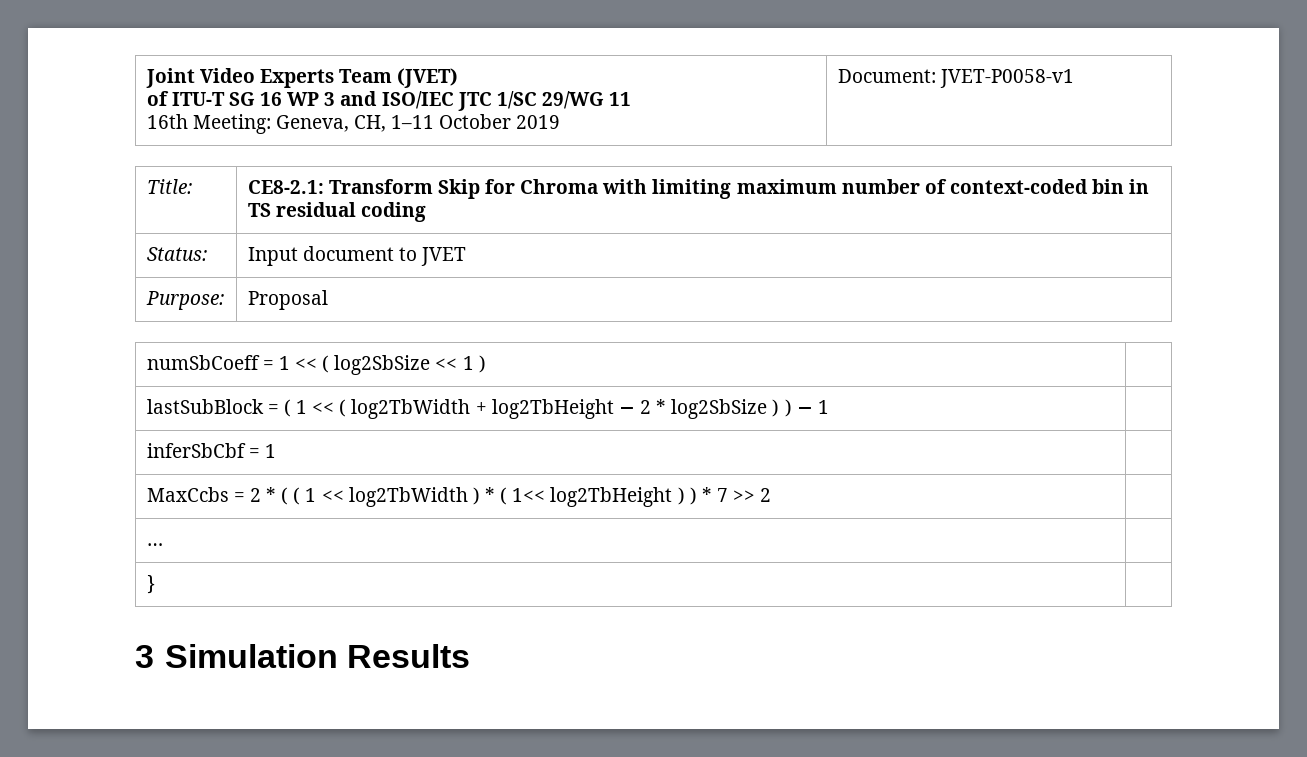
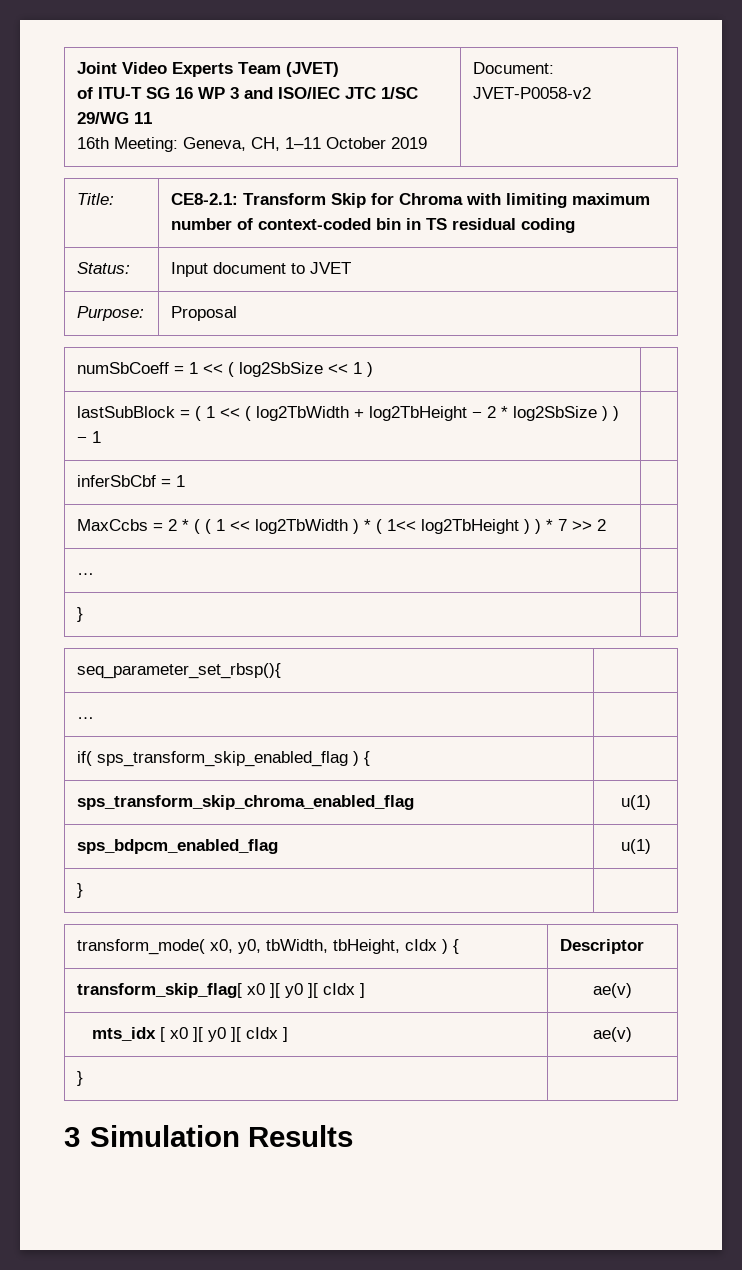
[939,69,1074,88] JVET-P0058-v1 -> [473,87,592,99] JVET-P0058-v2
(155, 584) none -> [77,663,282,679] [77,717,95,719] [77,751,371,767] [77,795,415,810] [620,795,651,810] [77,839,279,854] [620,839,651,854] [77,883,84,898] [77,939,460,955] [560,939,645,954] [77,983,366,998] [593,983,632,998] [91,1027,288,1042] [593,1027,632,1042] [77,1071,84,1086] // seq_parameter_set_rbsp(){ | // … | // if( sps_transform_skip_enabled_flag ) { | // sps_transform_skip_chroma_enabled_flag | u(1) // sps_bdpcm_enabled_flag | u(1) // } | // transform_mode( x0, y0, tbWidth, tbHeight, cIdx ) { | Descriptor // transform_skip_flag[ x0 ][ y0 ][ cIdx ] | ae(v) // mts_idx [ x0 ][ y0 ][ cIdx ] | ae(v) // } |

